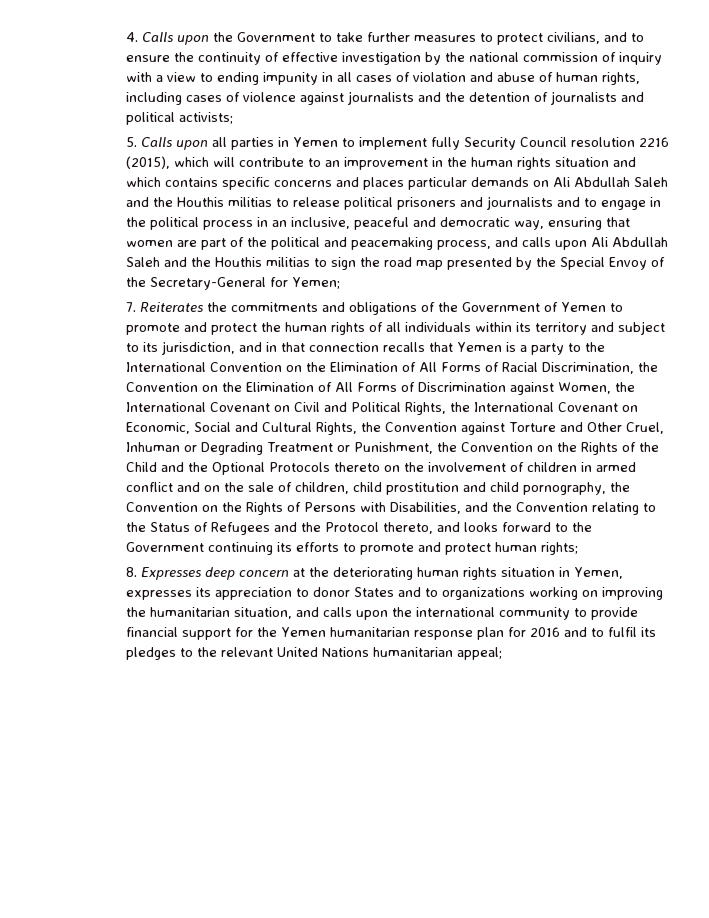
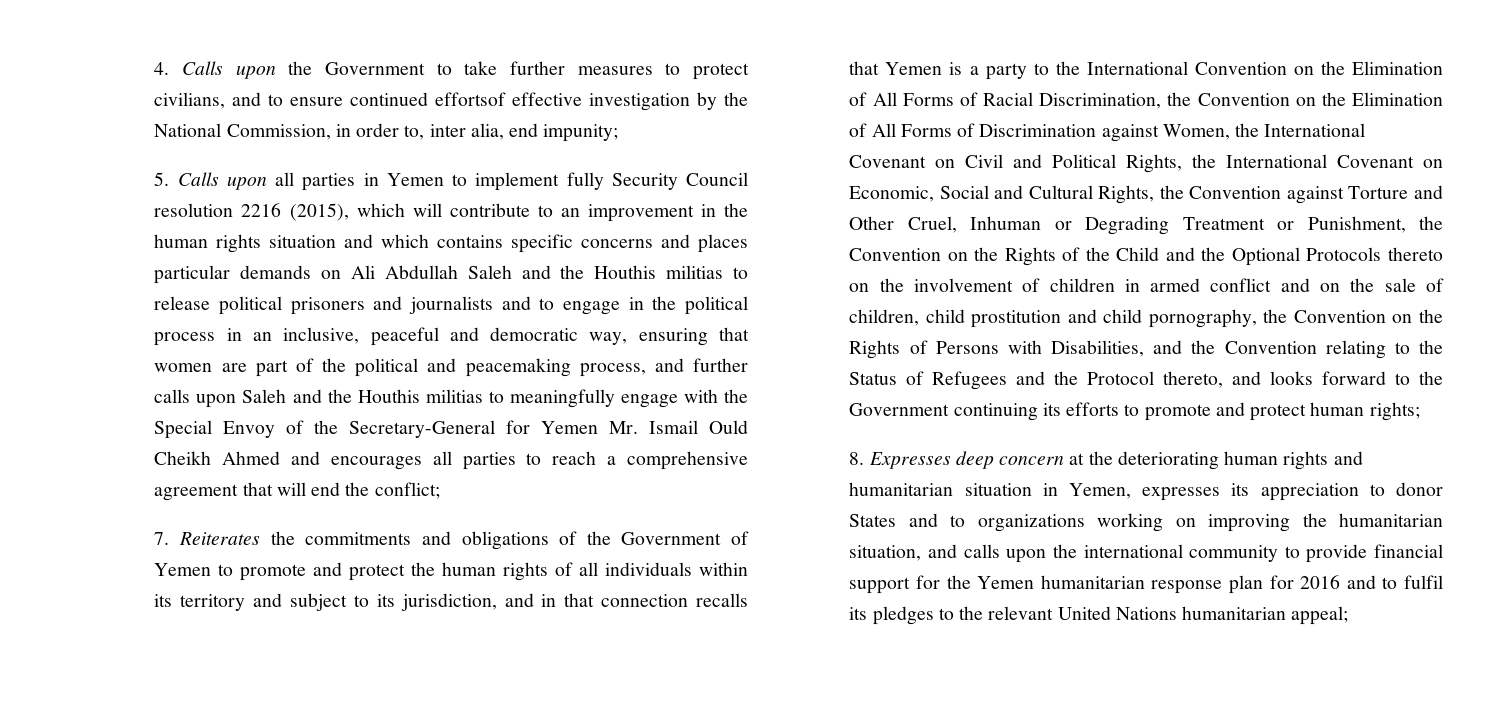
[174,52,280,65] the continuity of -> [350,92,507,106] continued effortsof
[469,52,663,65] [126,72,641,85] [126,91,645,105] [126,112,234,125] national commission of inquiry with a view to ending impunity in all cases of violation and abuse of human rights, including cases of violence against journalists and the detention of journalists and political activists; -> [154,123,619,142] National Commission, in order to, inter alia, end impunity;
[522,237,669,250] [126,257,533,270] calls upon Ali Abdullah Saleh and the Houthis militias to sign the road map presented by -> [693,358,748,372] [154,389,718,408] further calls upon Saleh and the Houthis militias to meaningfully engage with
[292,277,341,289] Yemen; -> [541,420,748,434] [154,451,748,470] [154,482,440,501] Yemen Mr. Ismail Ould Cheikh Ahmed and encourages all parties to reach a comprehensive agreement that will end the conflict;
(498, 573) none -> [1333,451,1363,465] [849,482,954,496] and humanitarian

